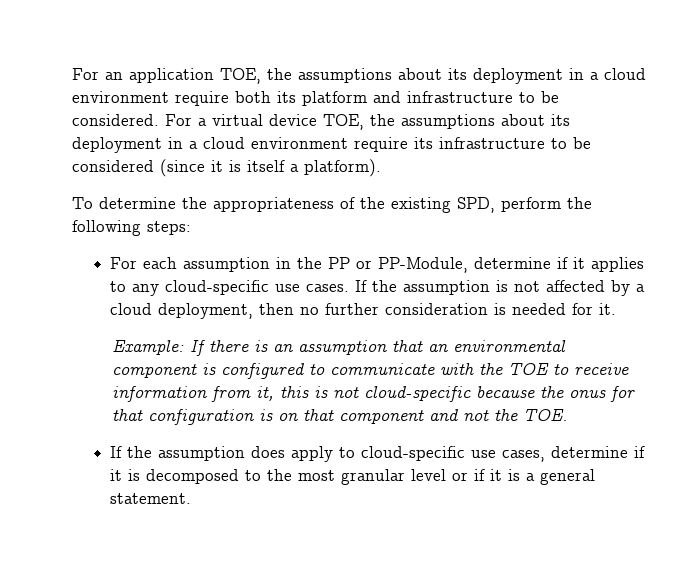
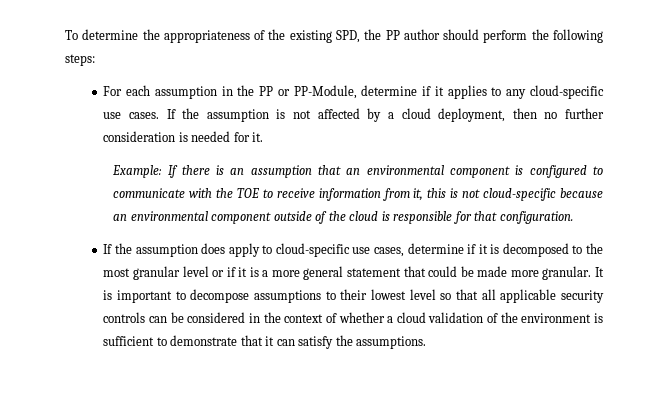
[72,68,646,84] [72,91,559,106] [72,114,570,130] [72,137,591,153] [72,159,381,177] For an application TOE, the assumptions about its deployment in a cloud environment require both its platform and infrastructure to be considered. For a virtual device TOE, the assumptions about its deployment in a cloud environment require its infrastructure to be considered (since it is itself a platform). // -> (65, 35) none
(495, 205) none -> [364,29,480,40] the PP author should
[539,386,635,402] [111,409,568,425] the onus for that configuration is on that component and not the TOE. -> [113,211,573,224] an environmental component outside of the cloud is responsible for that configuration.
[540,469,596,485] [110,493,192,504] general statement. -> [271,266,604,280] [103,289,604,303] [103,312,603,323] [103,335,427,349] more general statement that could be made more granular. It is important to decompose assumptions to their lowest level so that all applicable security controls can be considered in the context of whether a cloud validation of the environment is sufficient to demonstrate that it can satisfy the assumptions.

